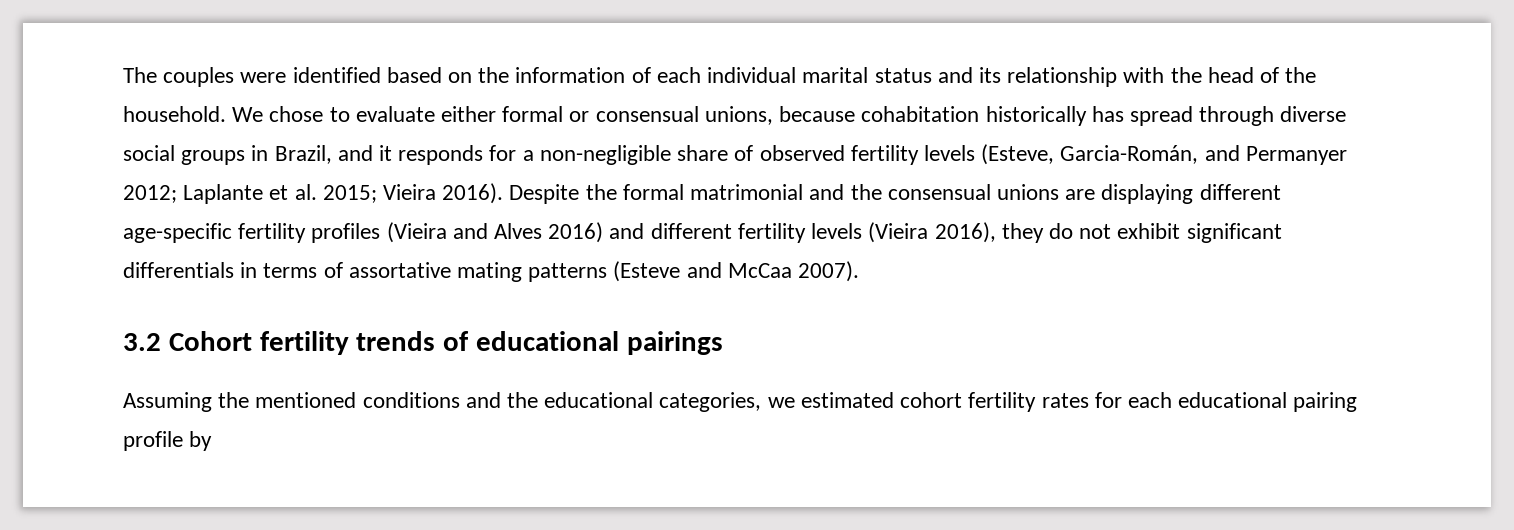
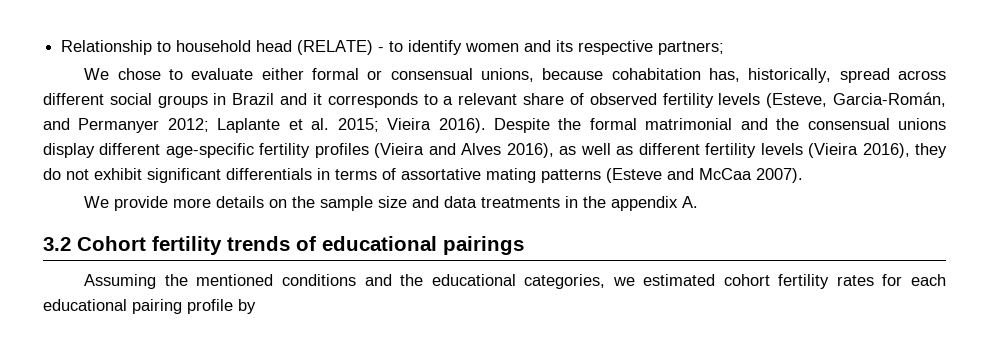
[123,67,1317,87] [123,106,226,122] The couples were identified based on the information of each individual marital status and its relationship with the head of the household. -> [61,40,725,55] Relationship to household head (RELATE) - to identify women and its respective partners; //
[985,106,1347,126] historically has spread through diverse -> [708,68,946,83] [43,93,104,105] has, historically, spread across different
[274,145,332,164] Brazil, -> [232,93,275,105] Brazil
[398,145,671,165] responds for a non-negligible -> [327,93,518,108] corresponds to a relevant
[1065,184,1194,204] are displaying -> [43,143,95,158] display
[548,222,645,243] 2016) and -> [506,143,634,158] 2016), as well as
(860, 271) none -> [84,196,699,211] // We provide more details on the sample size and data treatments in the appendix A.

